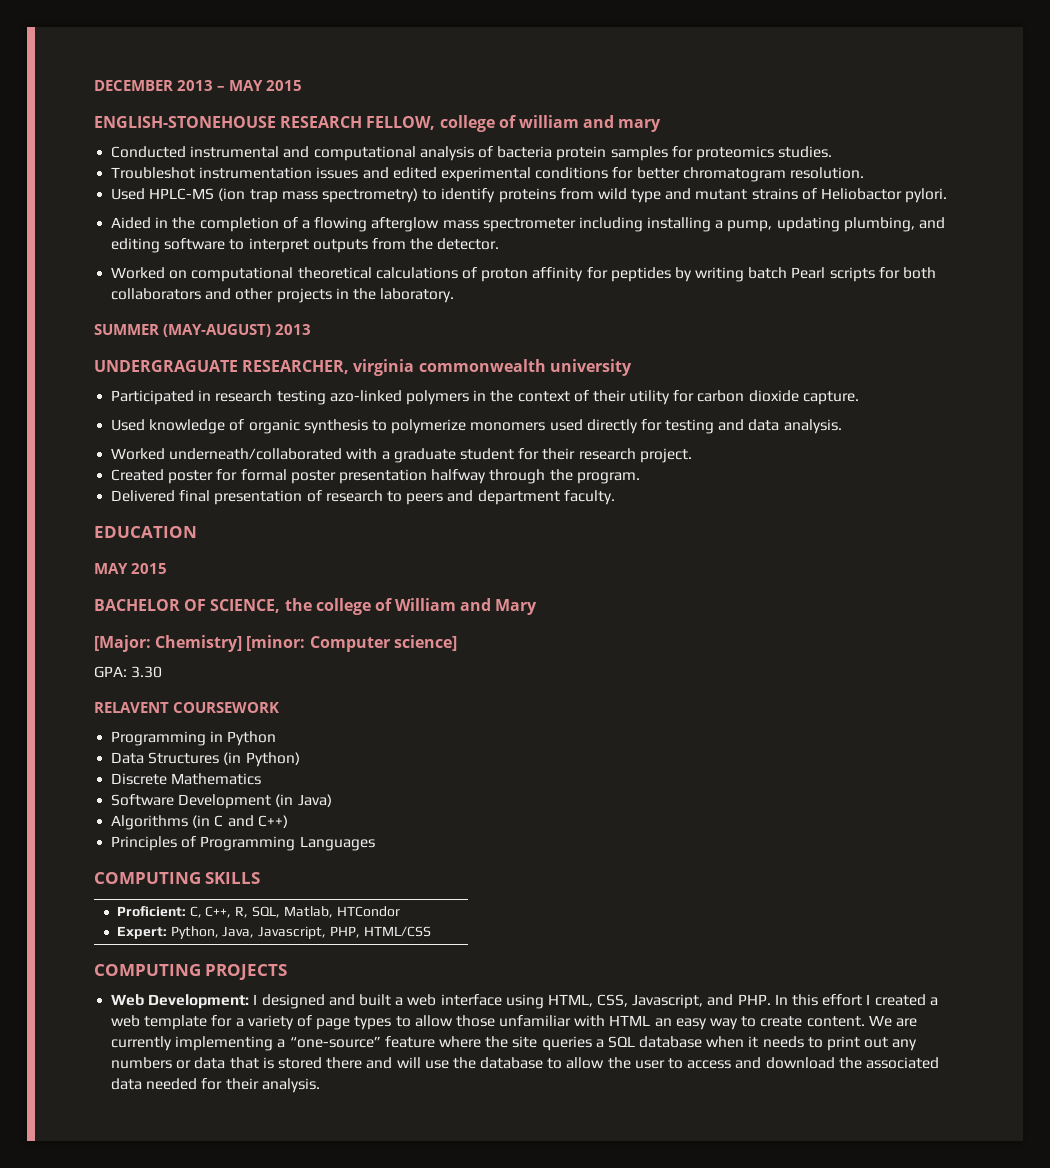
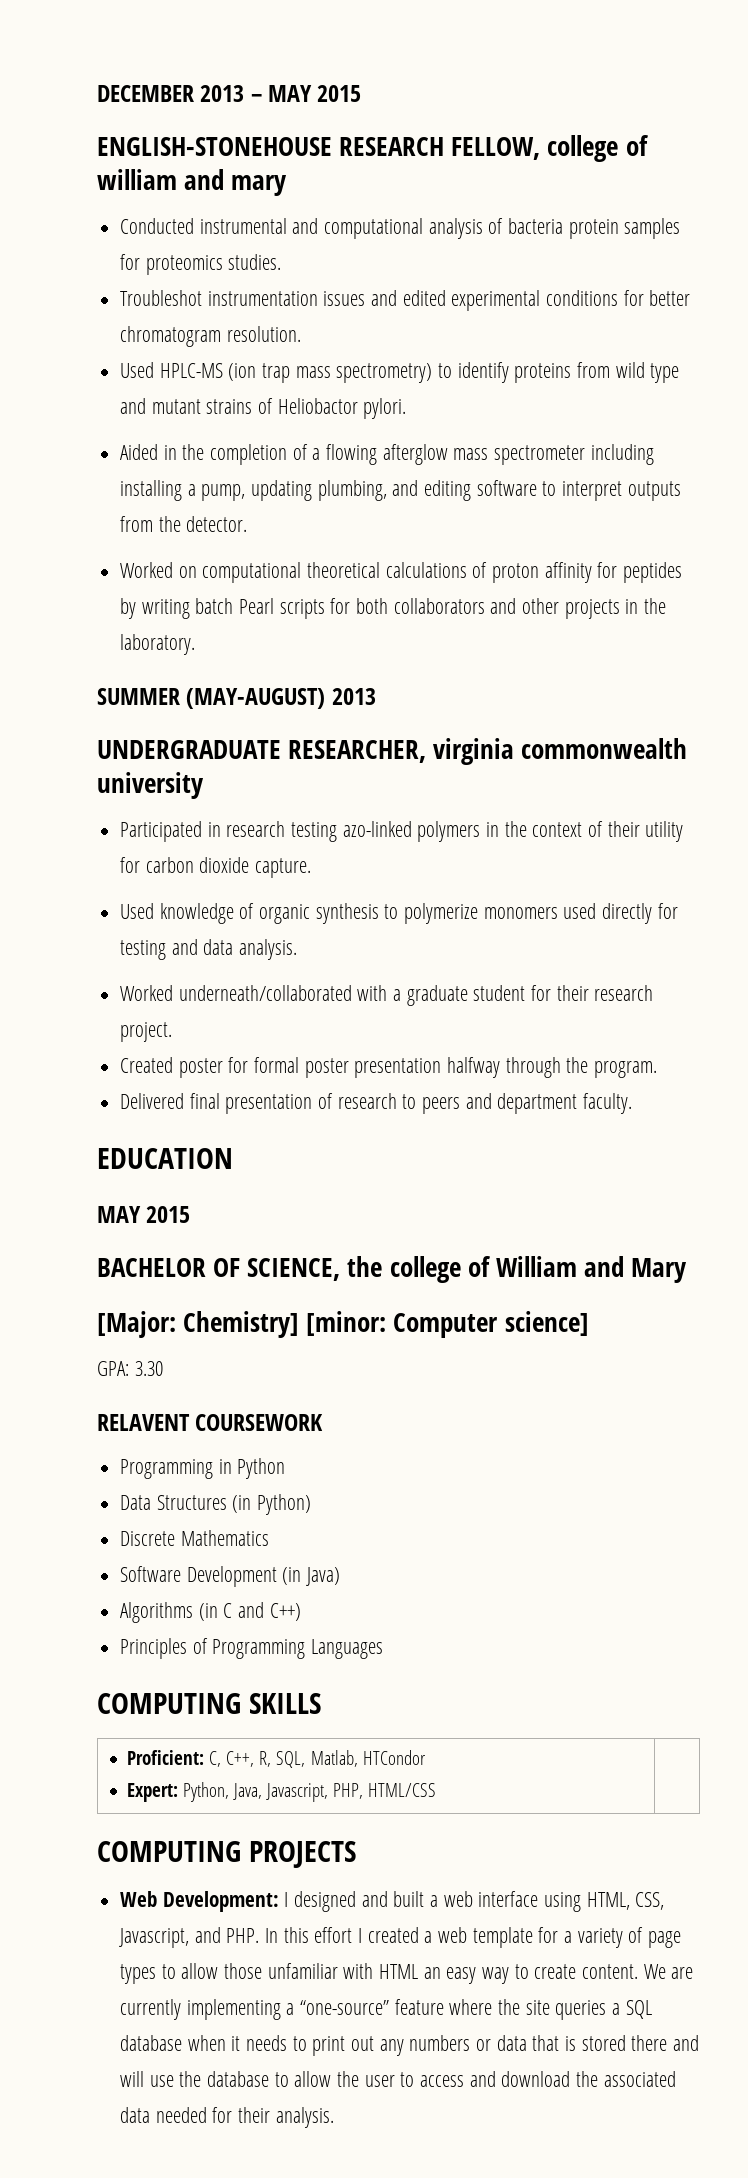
[94,360,238,372] UNDERGRAGUATE -> [97,740,281,759] UNDERGRADUATE

